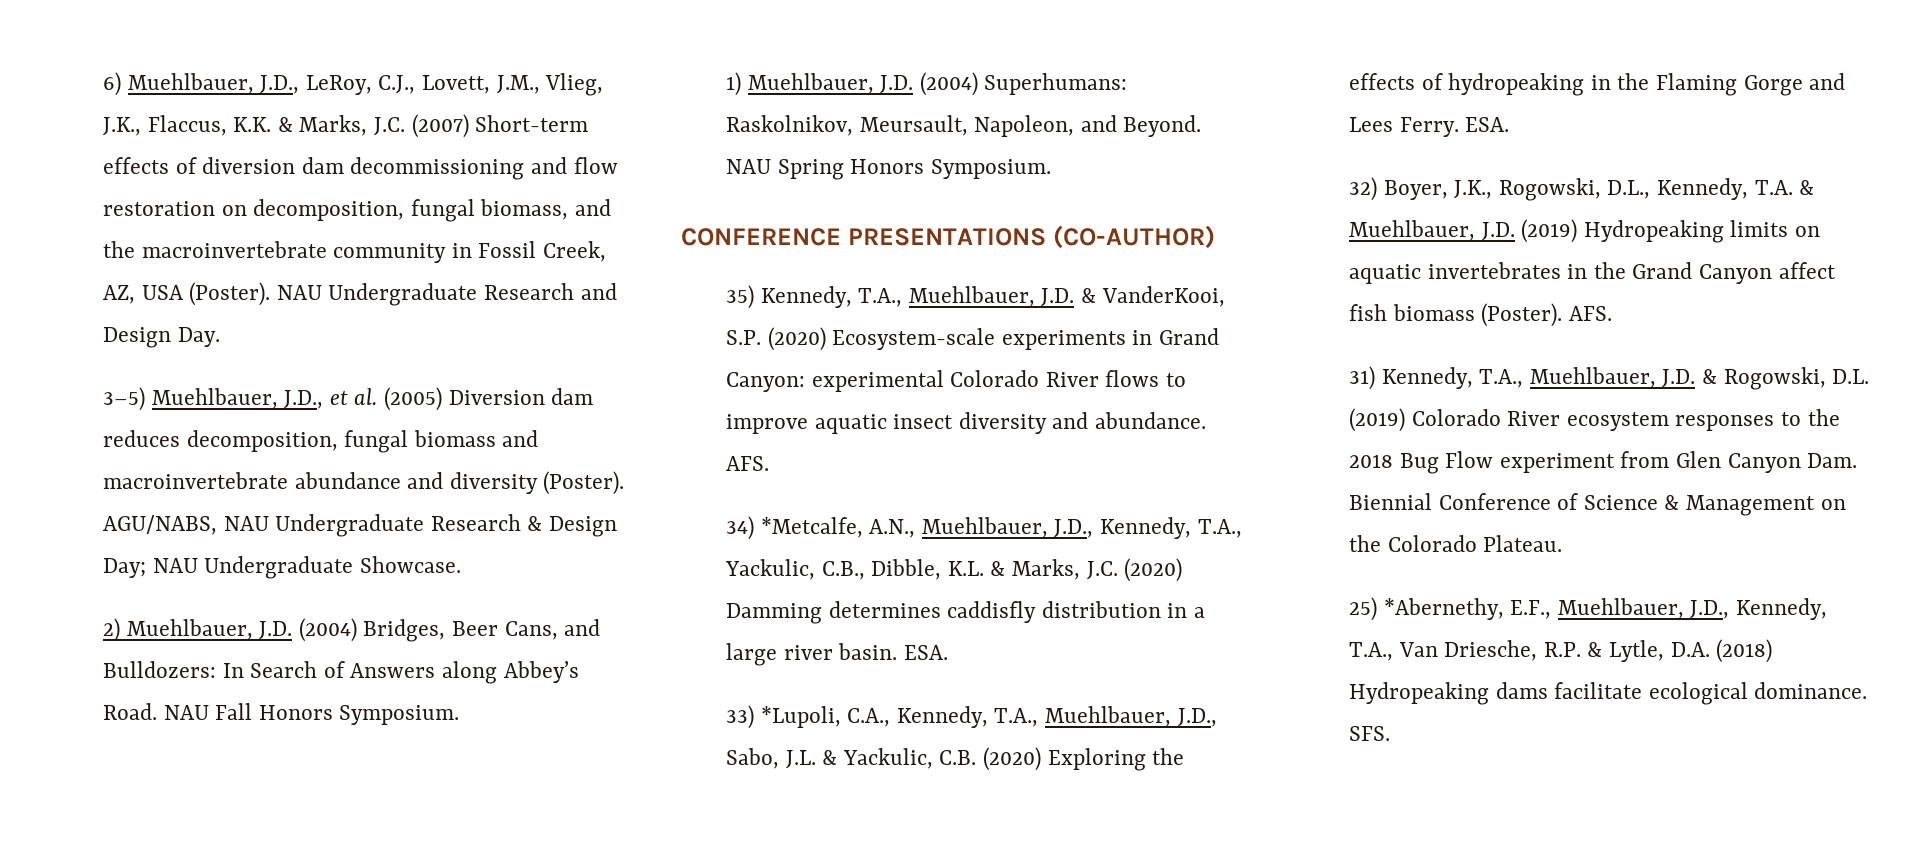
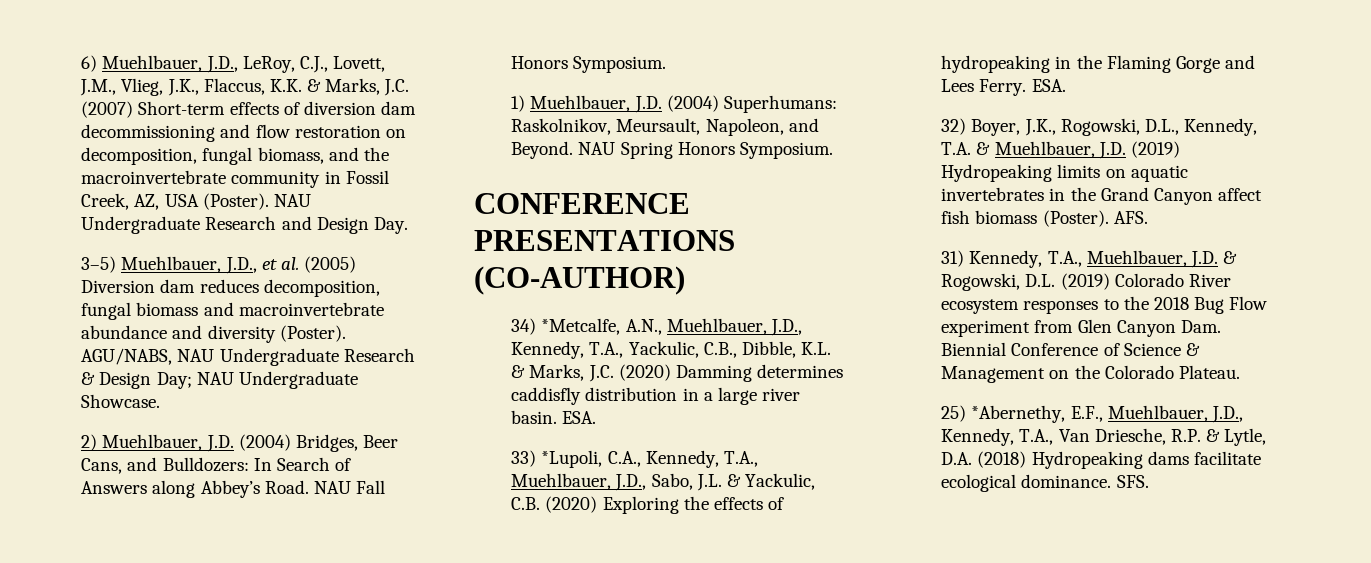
[725,285,1225,309] [725,327,1219,351] [725,370,1186,392] [725,412,1206,434] [725,456,769,471] // 35) Kennedy, T.A., Muehlbauer, J.D. & VanderKooi, S.P. (2020) Ecosystem-scale experiments in Grand Canyon: experimental Colorado River flows to improve aquatic insect diversity and abundance. AFS. -> (685, 280) none

